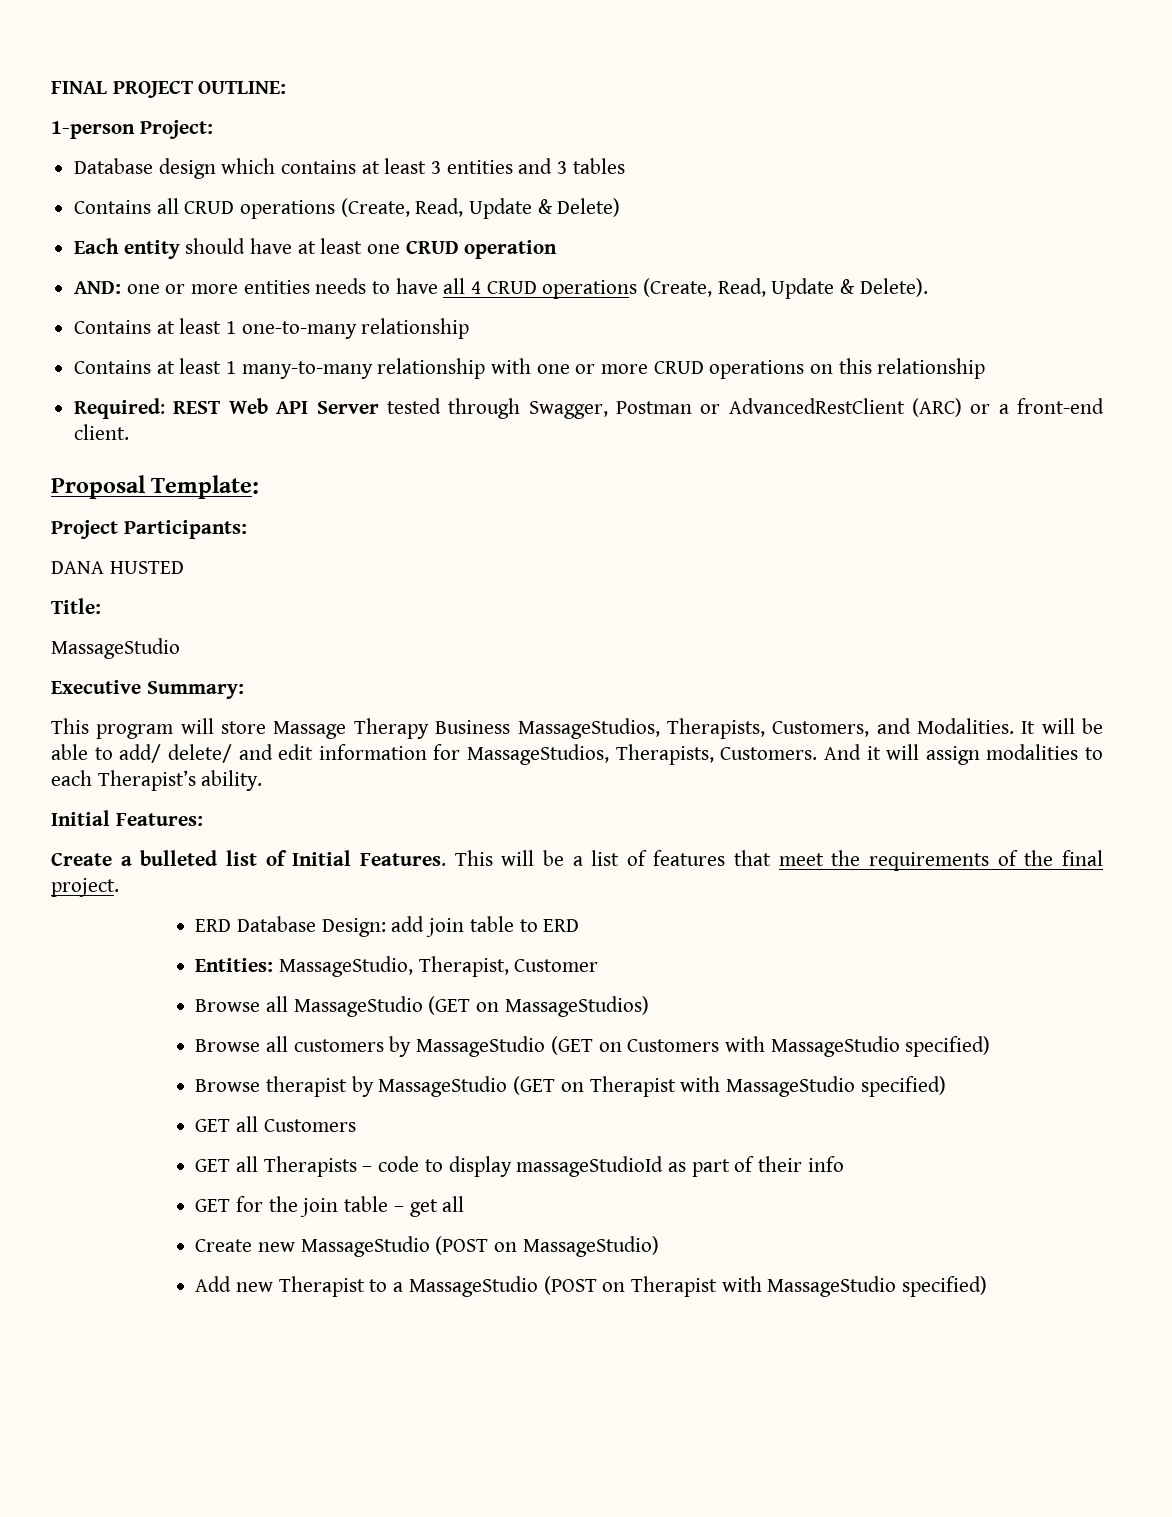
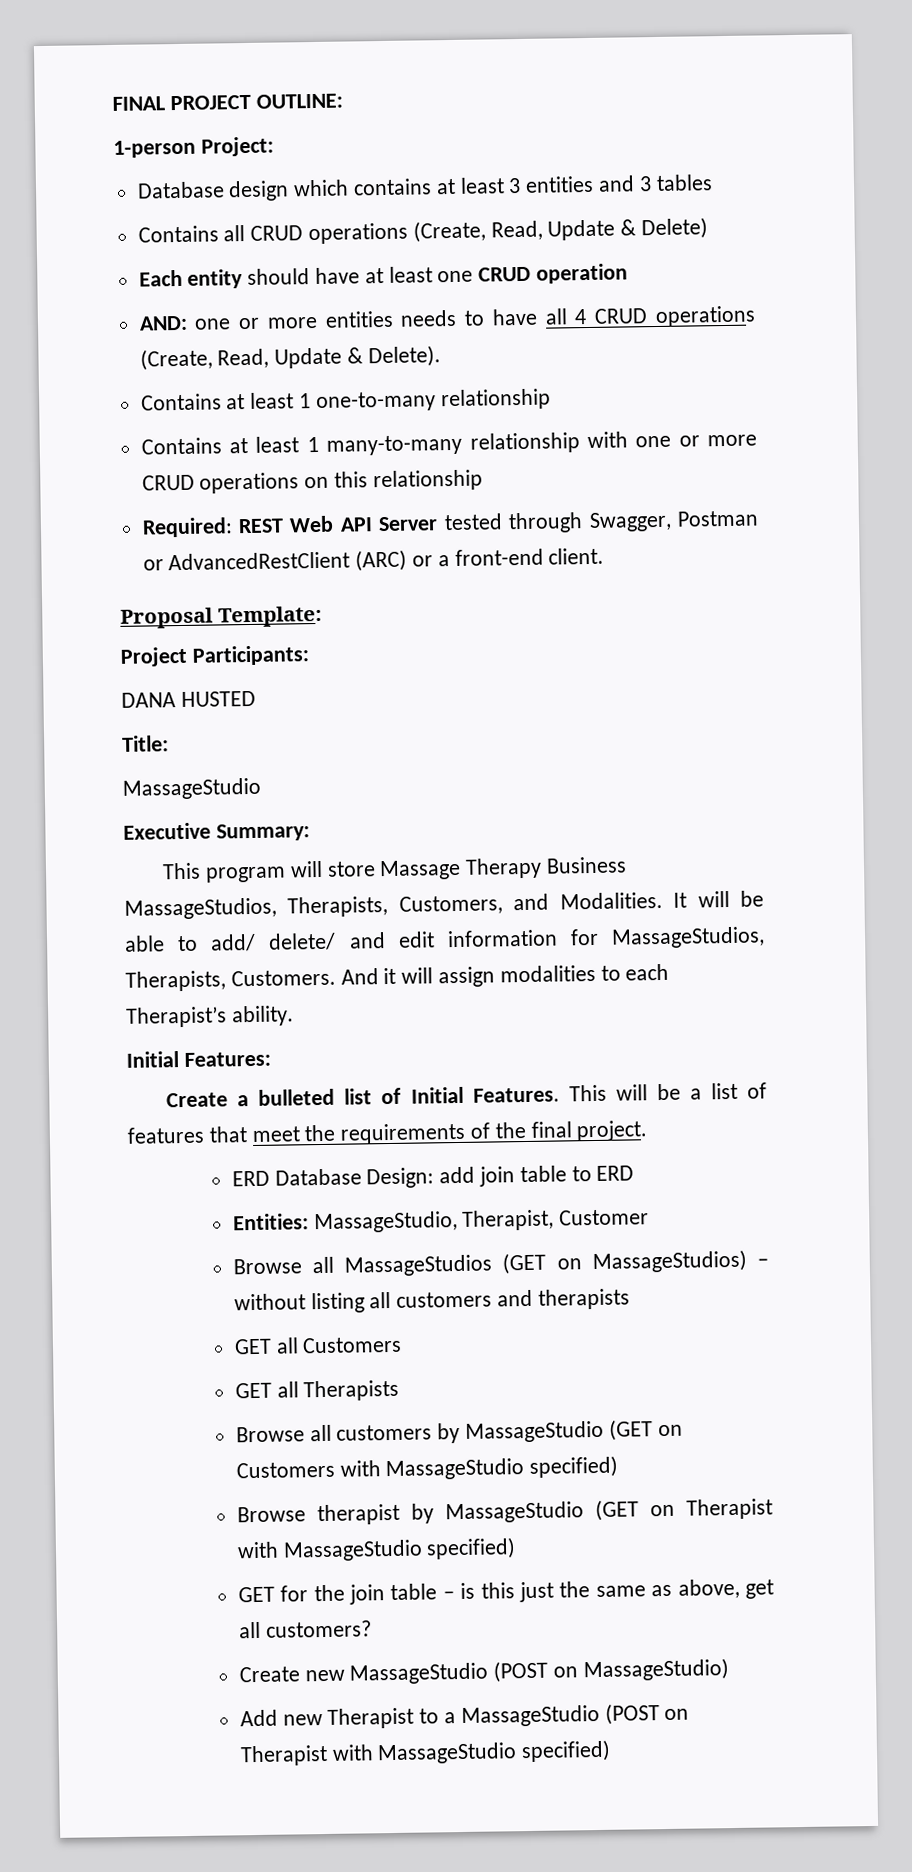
[293,996,423,1017] MassageStudio -> [344,1254,493,1277] MassageStudios
(649, 1006) none -> [757,1258,769,1267] [233,1288,630,1314] [233,1336,403,1355] [234,1379,400,1402] – without listing all customers and therapists // GET all Customers // GET all Therapists
[195,1116,356,1132] [195,1156,844,1177] // GET all Customers // GET all Therapists – code to display massageStudioId as part of their info -> (517, 1548) none
(404, 1209) none -> [460,1578,740,1603] is this just the same as above,
(465, 1204) none -> [265,1620,372,1638] customers?

